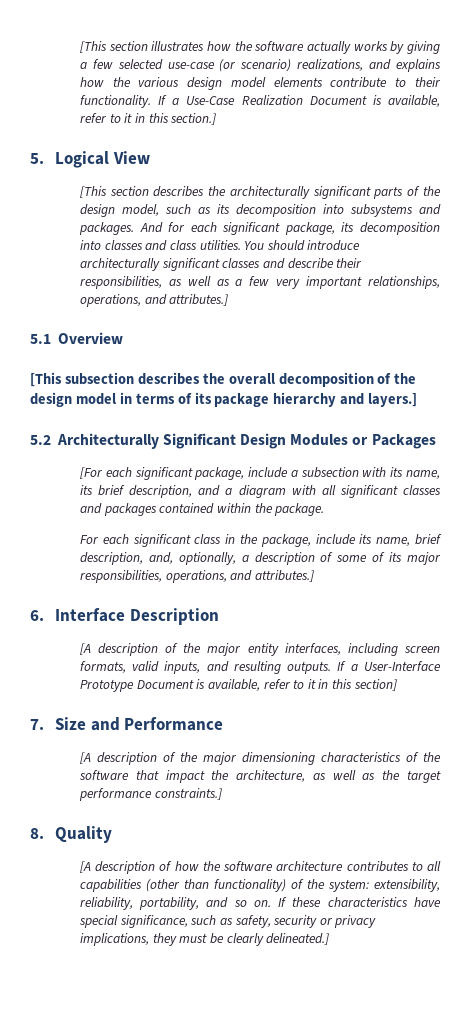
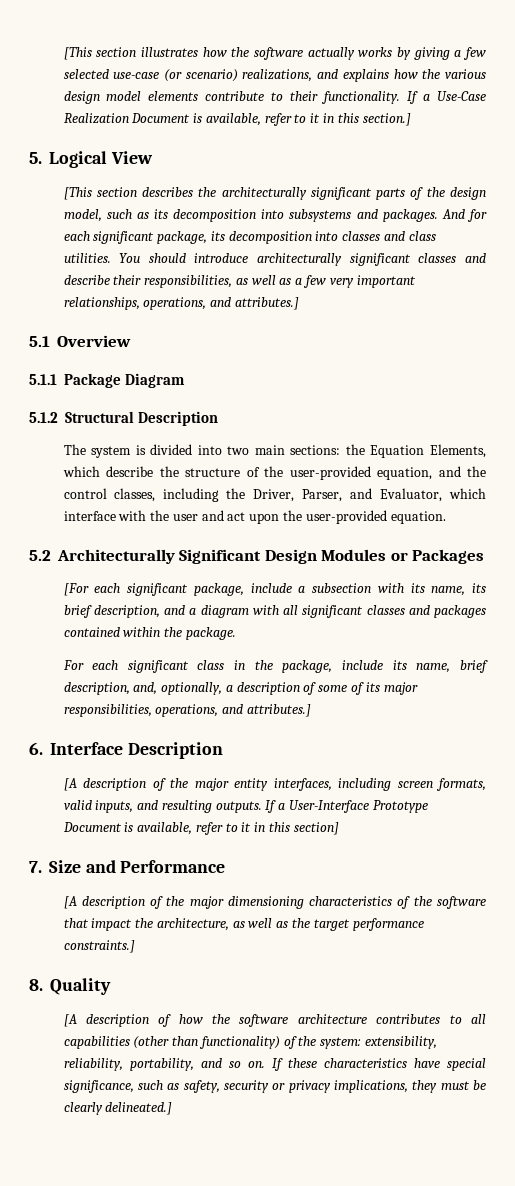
[30,372,417,387] [30,392,418,407] [This subsection describes the overall decomposition of the design model in terms of its package hierarchy and layers.] -> [29,373,186,388] [29,411,219,426] [63,444,487,458] [62,466,487,480] [63,488,486,502] [63,510,446,524] 5.1.1 Package Diagram // 5.1.2 Structural Description // The system is divided into two main sections: the Equation Elements, which describe the structure of the user-provided equation, and the control classes, including the Driver, Parser, and Evaluator, which interface with the user and act upon the user-provided equation.

